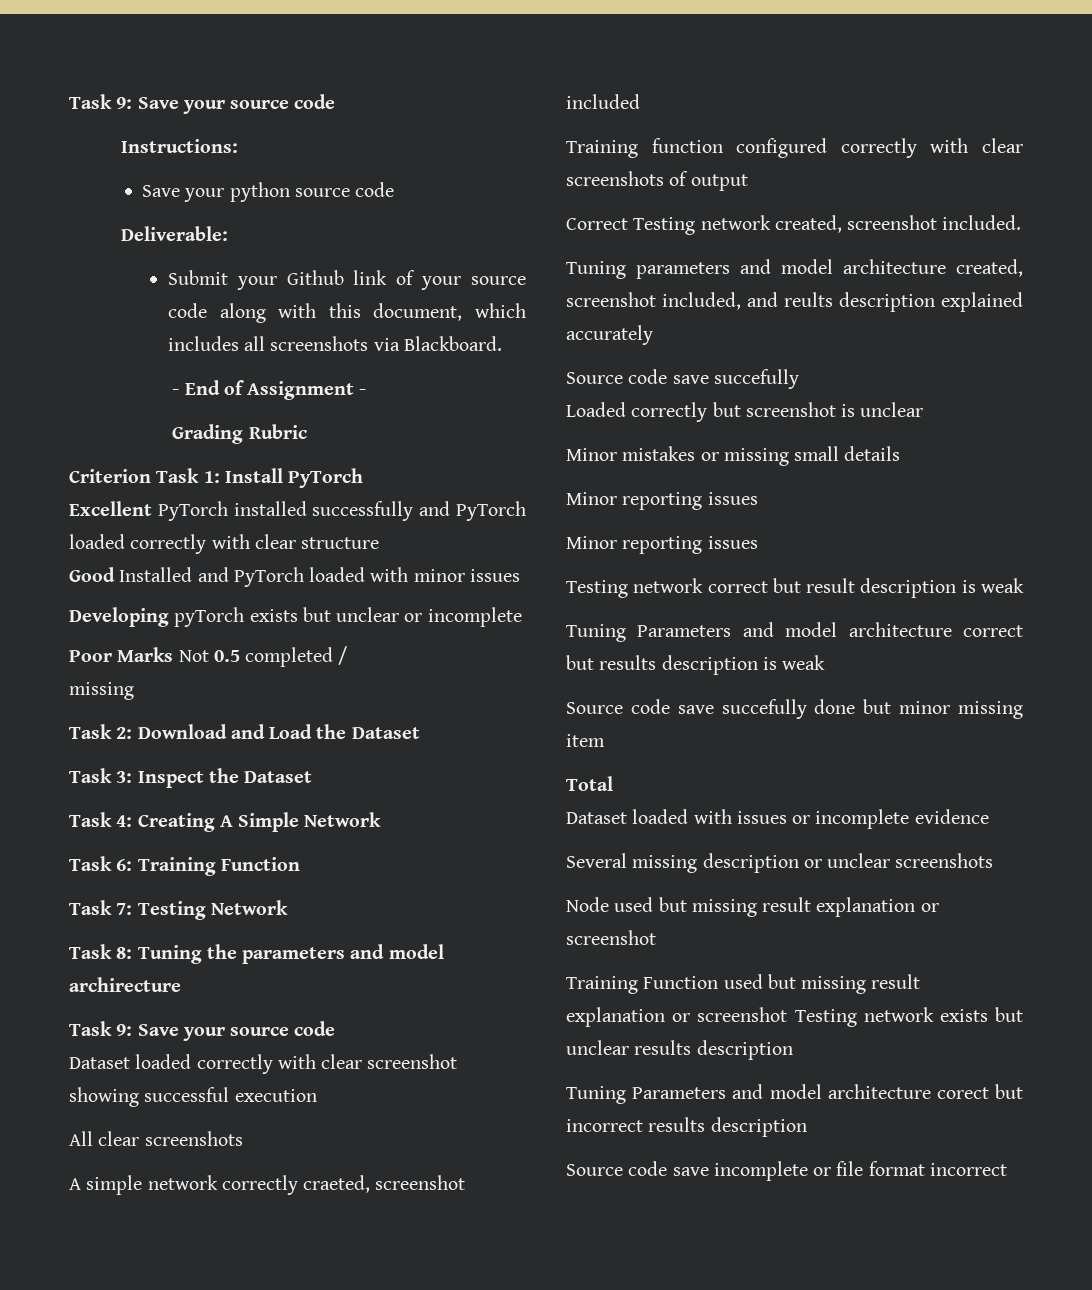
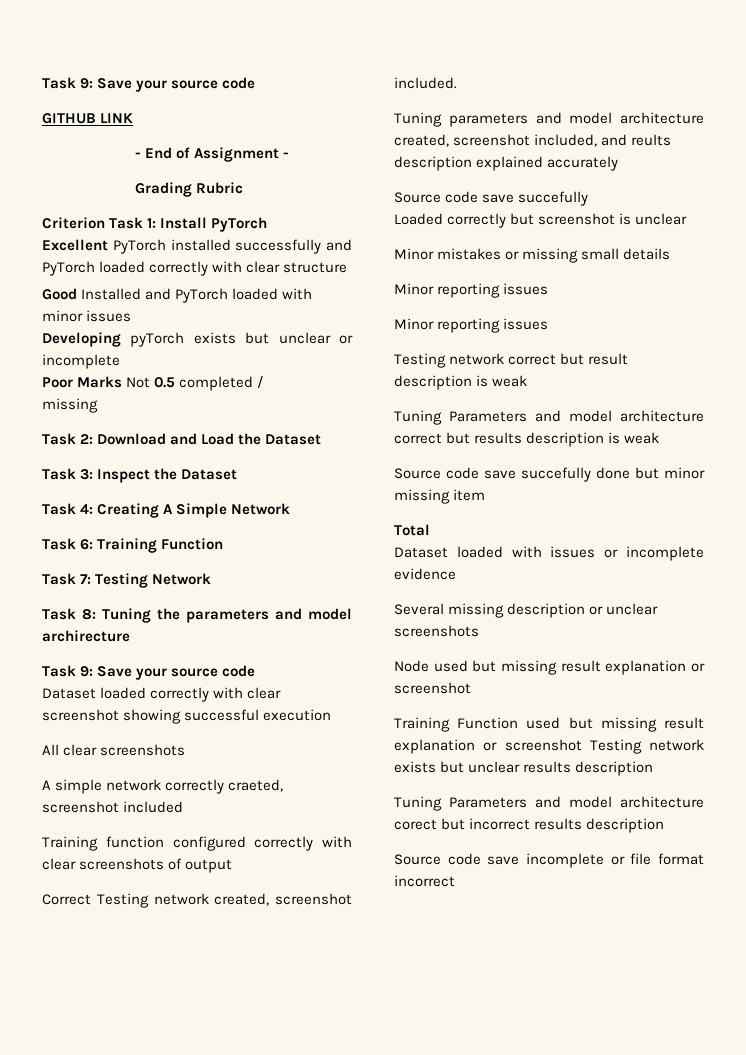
[69,94,336,114] [120,139,238,153] [142,182,395,202] [120,226,228,241] [167,270,526,290] [167,303,526,323] [167,336,502,351] Task 9: Save your source code // Instructions: // Save your python source code // Deliverable: // Submit your Github link of your source code along with this document, which includes all screenshots via Blackboard. -> [42,77,256,92] [42,113,134,124] Task 9: Save your source code // GITHUB LINK

